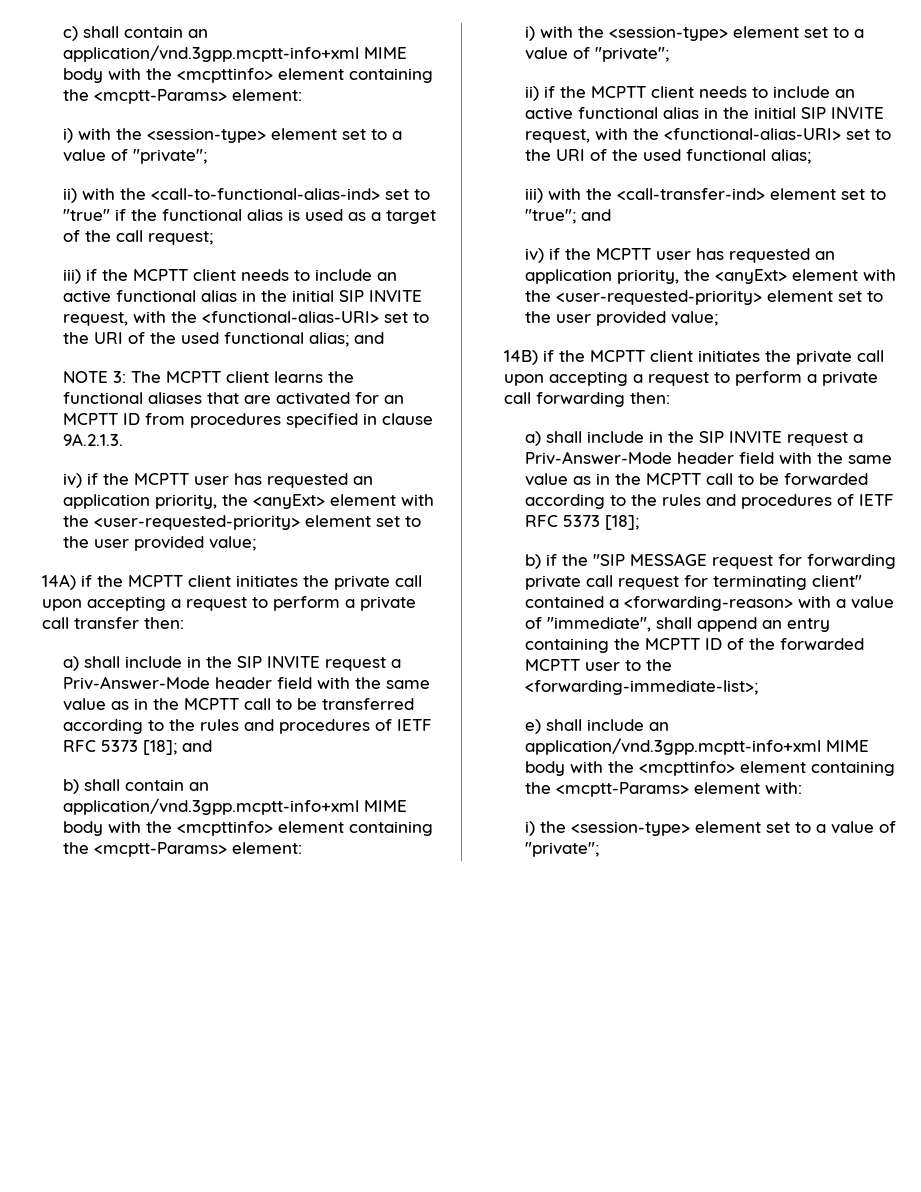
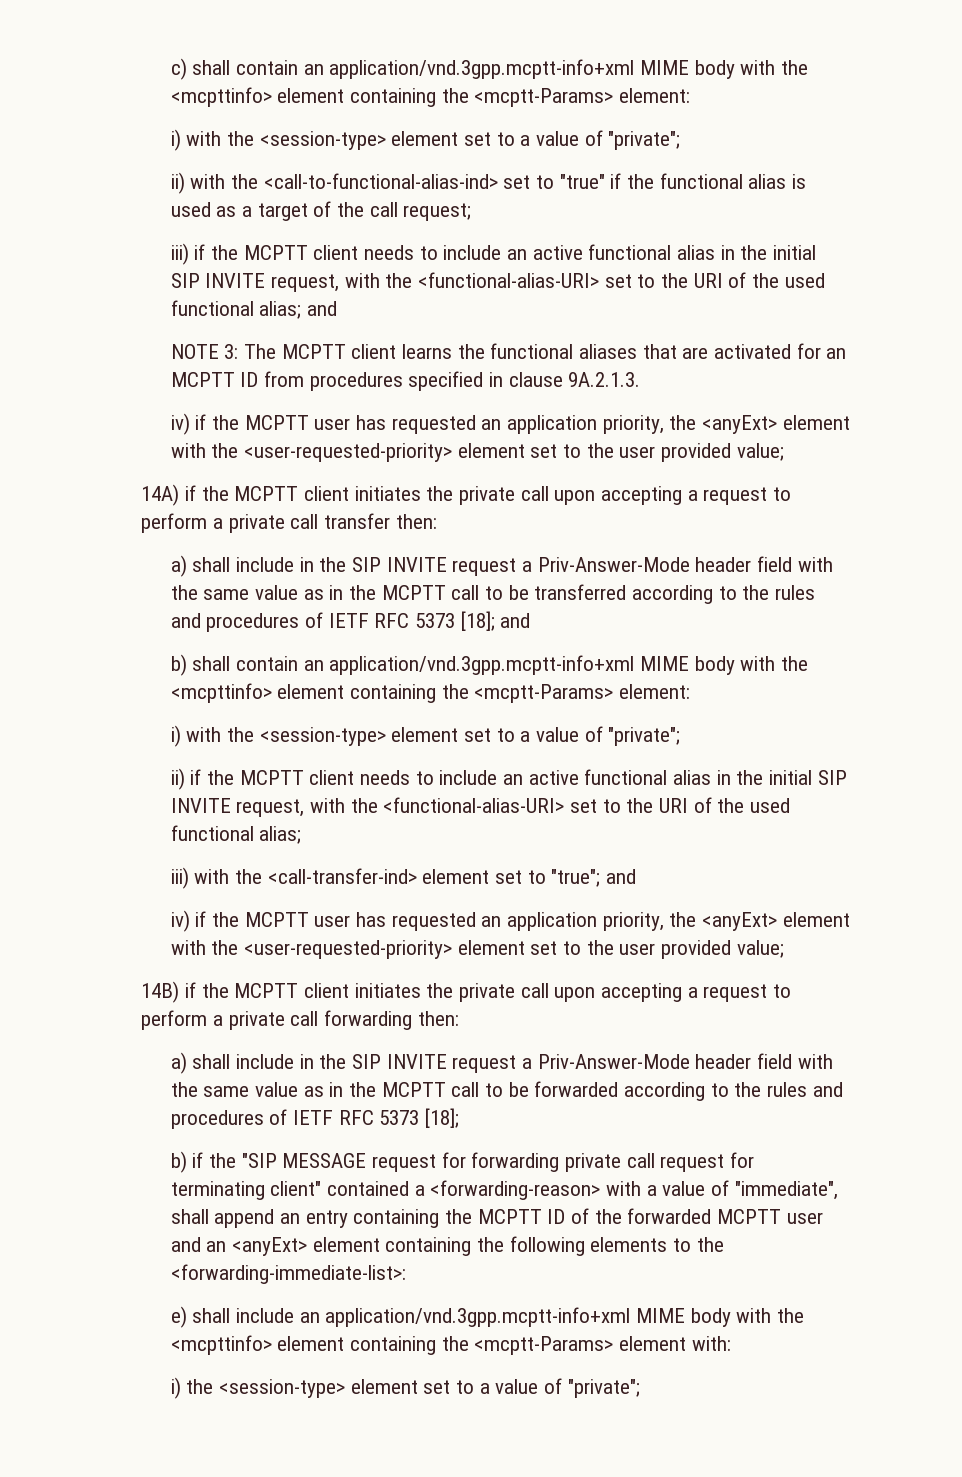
[624,659,672,671] [524,680,758,695] to the <forwarding-immediate-list>; -> [170,1236,724,1256] [170,1264,406,1284] and an <anyExt> element containing the following elements to the <forwarding-immediate-list>:

